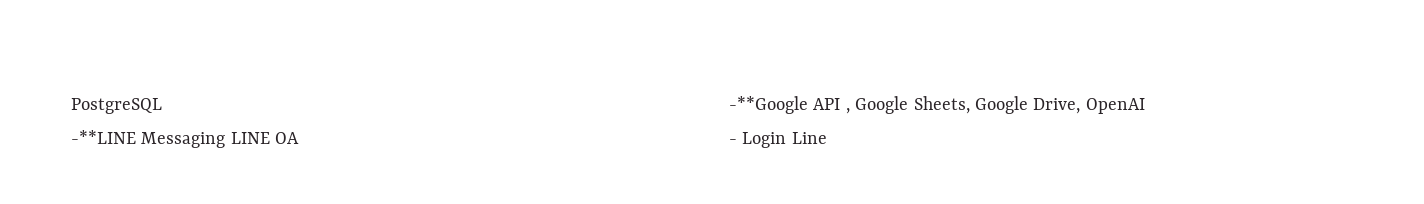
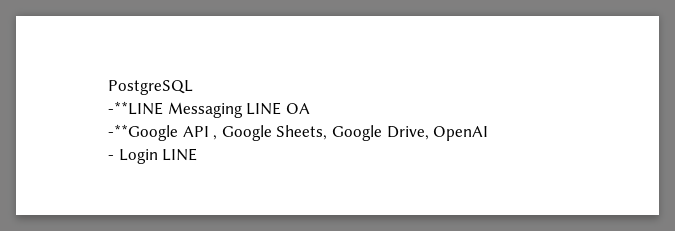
[791,132,827,144] Line -> [162,148,198,161] LINE

